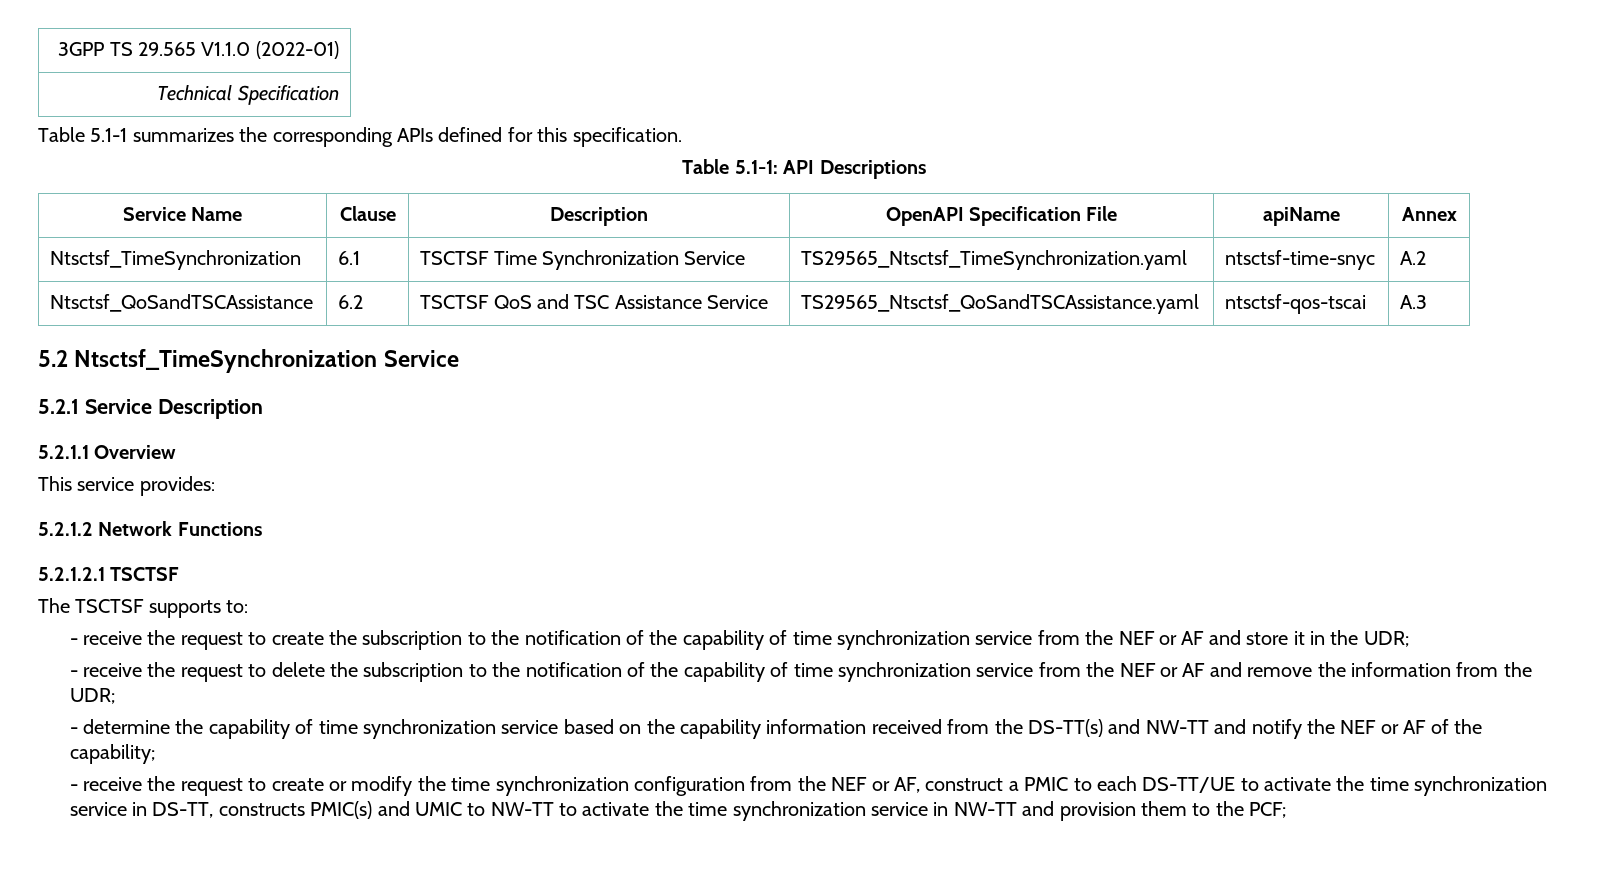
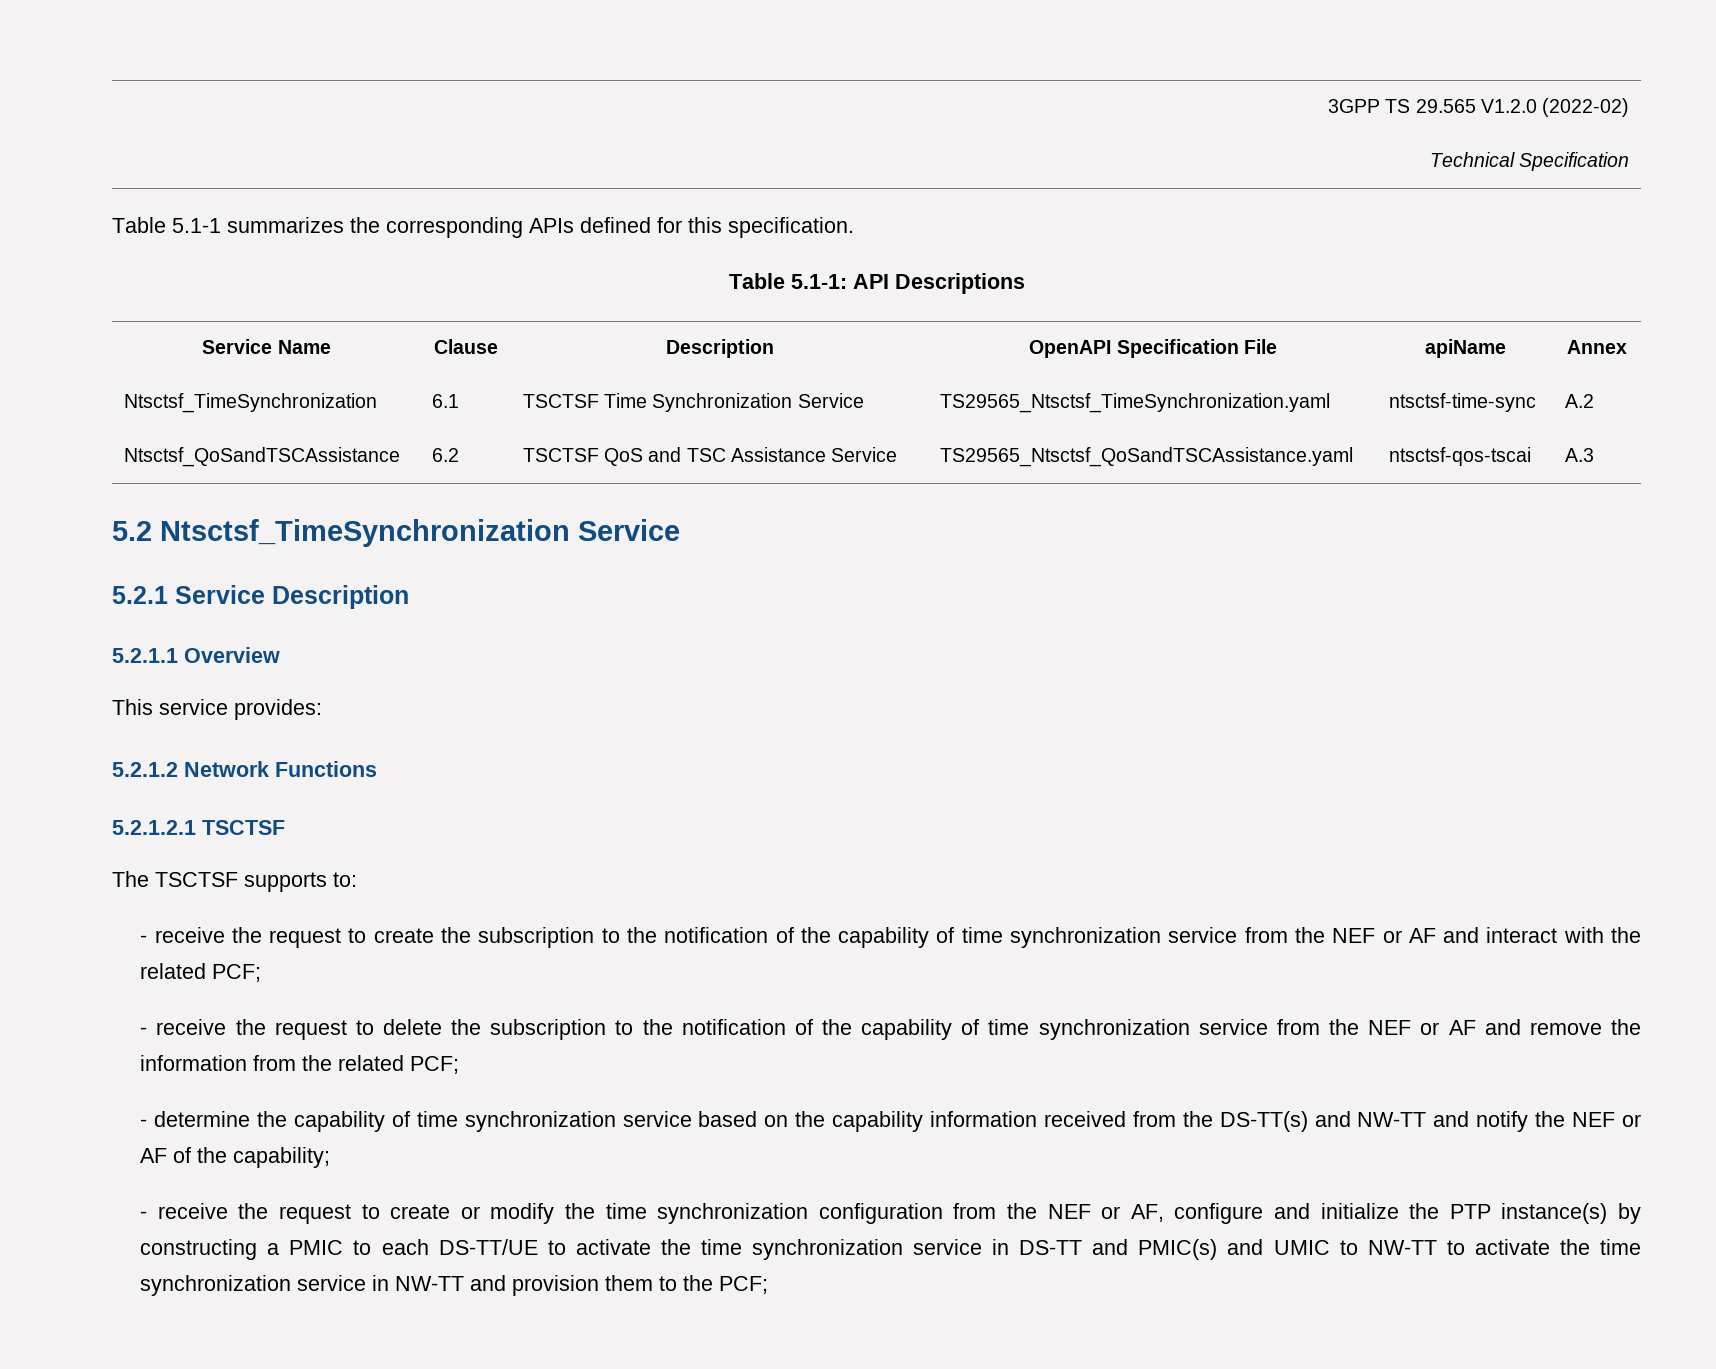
[201,41,339,59] V1.1.0 (2022-01) -> [1480,98,1630,117] V1.2.0 (2022-02)
[1225,250,1376,270] ntsctsf-time-snyc -> [1388,393,1536,412] ntsctsf-time-sync
[1246,630,1409,647] store it in the UDR; -> [1486,927,1641,943] [140,963,262,982] interact with the related PCF;
[69,688,115,704] UDR; -> [338,1055,460,1074] related PCF;
[925,778,1004,791] construct -> [1174,1203,1641,1224] [140,1239,258,1260] configure and initialize the PTP instance(s) by constructing
[152,802,305,818] DS-TT, constructs -> [1019,1239,1129,1255] DS-TT and

